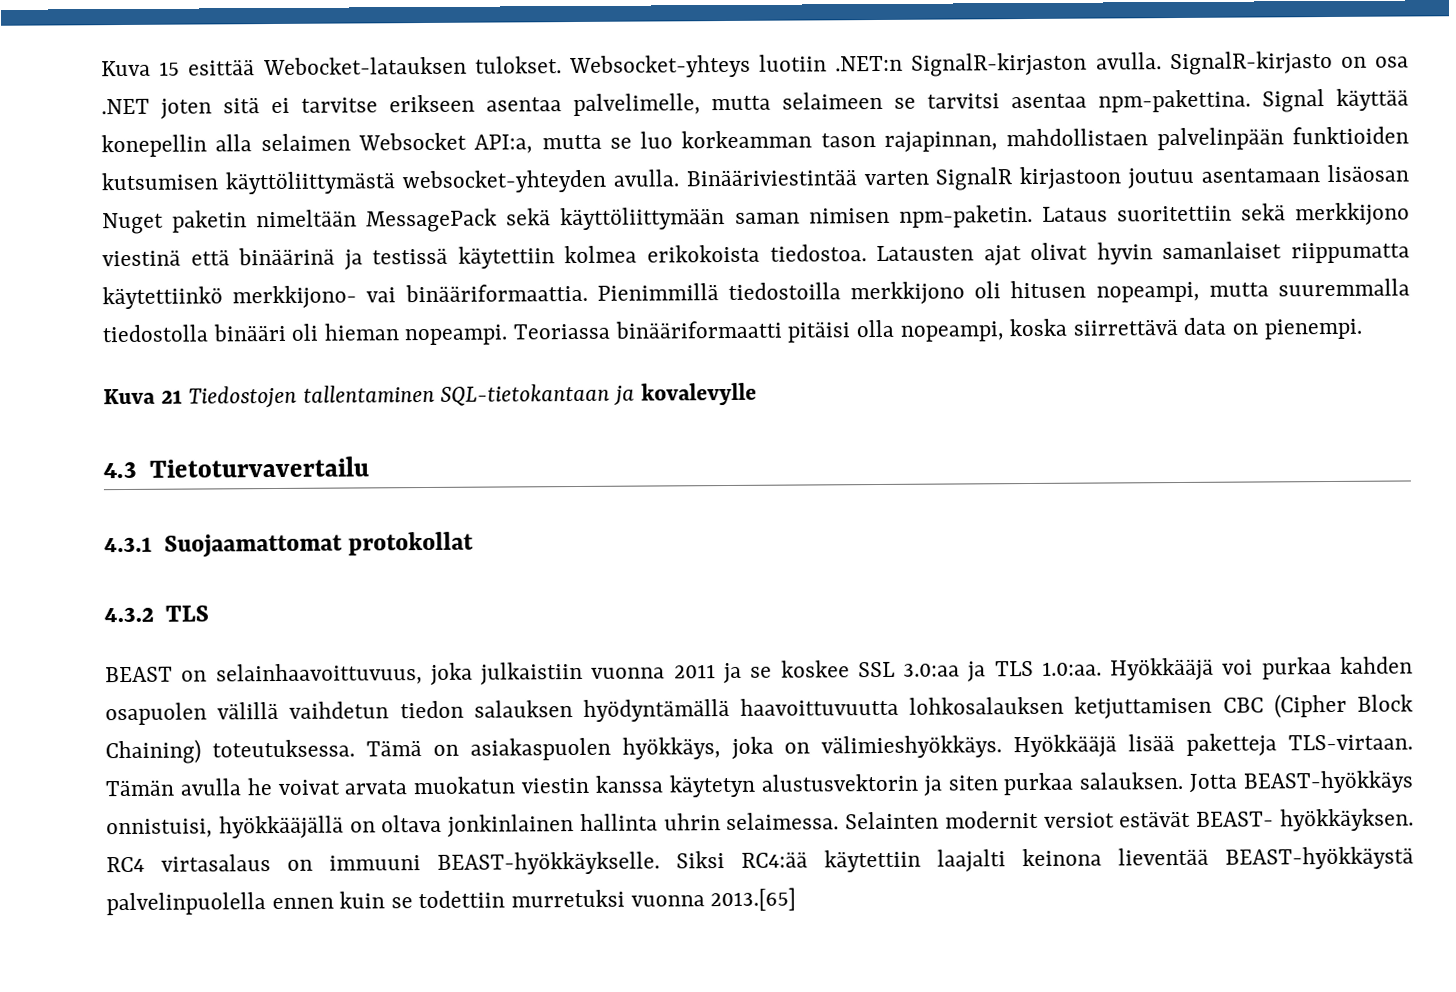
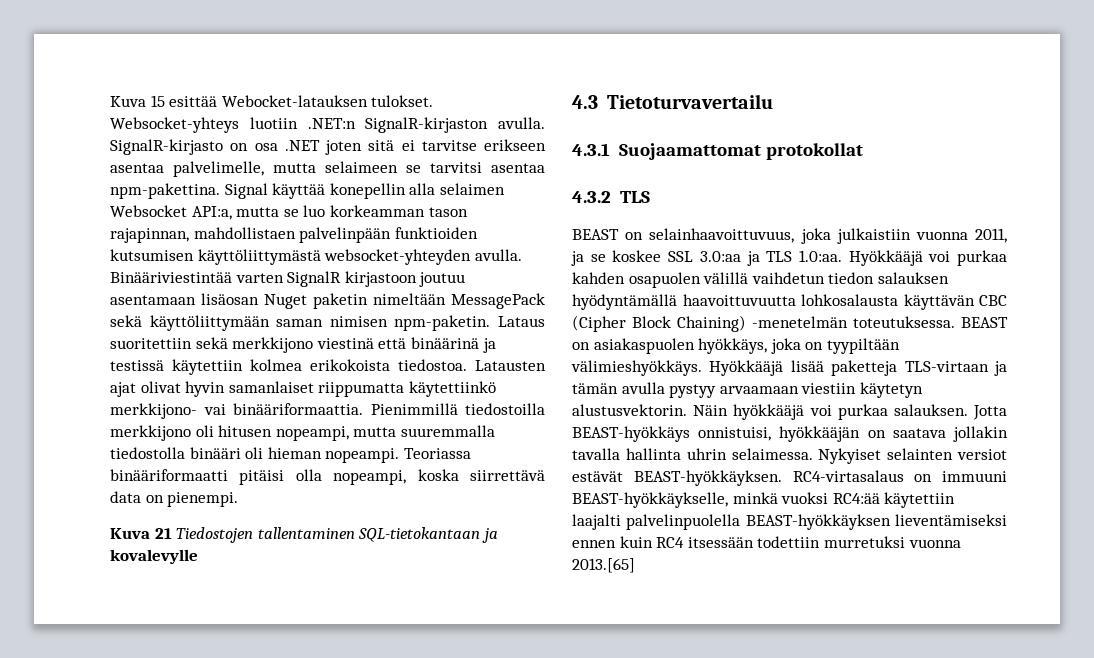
[673,664,716,679] 2011 -> [975,228,1007,243] 2011,
[909,695,1213,719] lohkosalauksen ketjuttamisen -> [801,294,975,310] lohkosalausta käyttävän
[211,739,422,758] toteutuksessa. Tämä -> [752,316,1008,328] -menetelmän toteutuksessa. BEAST
(811, 748) none -> [826,338,900,354] tyypiltään
[1288,734,1413,751] [105,773,998,798] TLS-virtaan. Tämän avulla he voivat arvata muokatun viestin kanssa käytetyn alustusvektorin ja siten -> [904,361,1007,376] [572,382,923,398] [572,404,832,420] TLS-virtaan ja tämän avulla pystyy arvaamaan viestiin käytetyn alustusvektorin. Näin hyökkääjä voi
[218,808,1415,839] [106,846,1414,875] [106,891,413,916] hyökkääjällä on oltava jonkinlainen hallinta uhrin selaimessa. Selainten modernit versiot estävät BEAST- hyökkäyksen. RC4 virtasalaus on immuuni BEAST-hyökkäykselle. Siksi RC4:ää käytettiin laajalti keinona lieventää BEAST-hyökkäystä palvelinpuolella ennen kuin se -> [779,426,1008,442] [572,448,1007,464] [572,470,1007,486] [572,492,956,508] [572,514,1007,530] [572,536,754,548] hyökkääjän on saatava jollakin tavalla hallinta uhrin selaimessa. Nykyiset selainten versiot estävät BEAST-hyökkäyksen. RC4-virtasalaus on immuuni BEAST-hyökkäykselle, minkä vuoksi RC4:ää käytettiin laajalti palvelinpuolella BEAST-hyökkäyksen lieventämiseksi ennen kuin RC4 itsessään

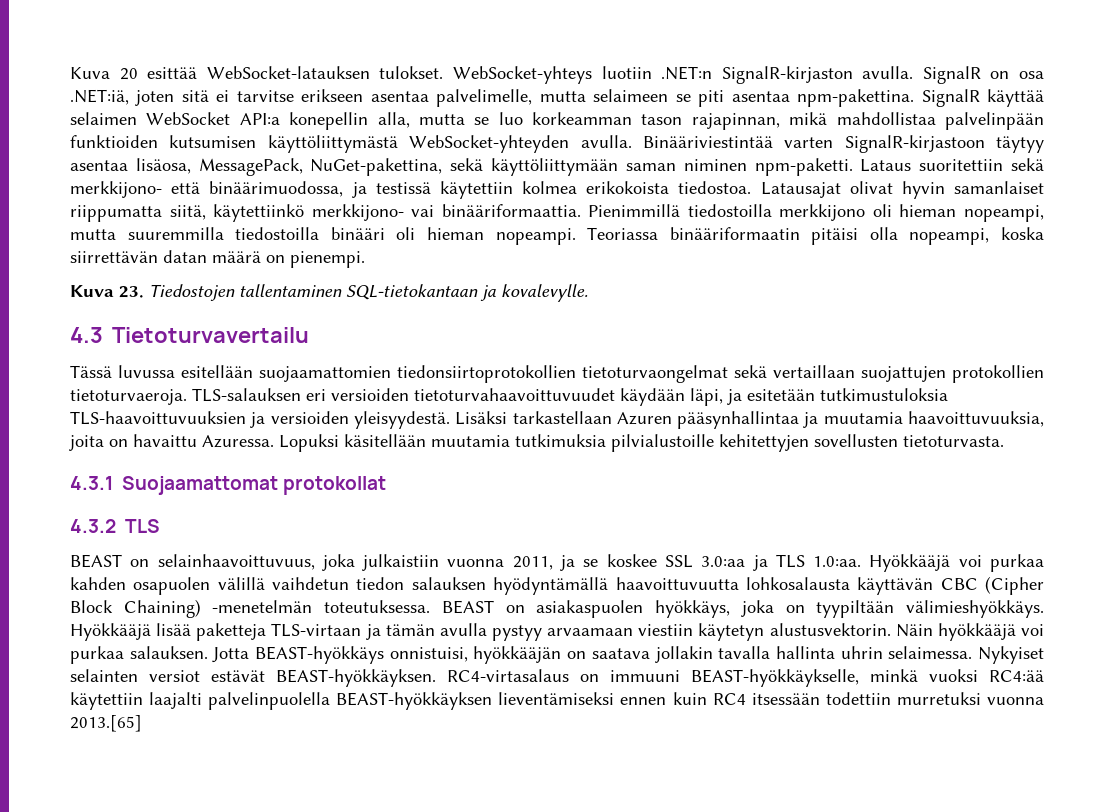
[110,95,434,107] [110,117,239,133] Kuva 15 esittää Webocket-latauksen tulokset. Websocket-yhteys -> [70,66,592,84] Kuva 20 esittää WebSocket-latauksen tulokset. WebSocket-yhteys
[110,139,223,155] SignalR-kirjasto -> [922,66,981,84] SignalR
[284,140,320,151] .NET -> [70,89,129,105] .NET:iä,
[430,162,482,173] tarvitsi -> [698,90,725,107] piti
[224,183,505,199] [110,205,232,220] Signal käyttää konepellin alla selaimen Websocket API:a, -> [921,89,1045,107] [70,112,410,130] SignalR käyttää selaimen WebSocket API:a konepellin alla,
[193,227,296,239] mahdollistaen -> [789,112,936,125] mikä mahdollistaa
[324,249,472,265] websocket-yhteyden -> [409,135,570,153] WebSocket-yhteyden
[287,271,466,287] [110,293,545,309] SignalR kirjastoon joutuu asentamaan lisäosan Nuget paketin nimeltään MessagePack -> [844,135,1044,153] [70,158,443,176] SignalR-kirjastoon täytyy asentaa lisäosa, MessagePack, NuGet-pakettina,
[329,315,491,331] nimisen npm-paketin. -> [683,158,853,176] niminen npm-paketti.
[232,337,479,353] merkkijono viestinä että binäärinä -> [70,181,344,198] merkkijono- että binäärimuodossa,
[475,360,546,371] [110,382,136,397] Latausten ajat -> [760,182,841,198] Latausajat
(405, 389) none -> [169,205,206,220] siitä,
[218,425,273,437] hitusen -> [899,204,957,217] hieman
[400,425,495,437] [110,447,185,459] suuremmalla tiedostolla -> [127,227,320,240] suuremmilla tiedostoilla
[110,469,228,481] binääriformaatti -> [669,227,800,240] binääriformaatin
[470,470,545,481] [110,491,141,503] siirrettävä data -> [70,250,261,263] siirrettävän datan määrä
[154,528,172,539] 21 -> [119,286,144,298] 23.
[110,549,198,564] kovalevylle -> [501,284,588,302] kovalevylle.
(773, 101) none -> [70,365,1044,383] [70,388,948,406] [70,411,1044,429] [69,434,1004,452] // Tässä luvussa esitellään suojaamattomien tiedonsiirtoprotokollien tietoturvaongelmat sekä vertaillaan suojattujen protokollien tietoturvaeroja. TLS-salauksen eri versioiden tietoturvahaavoittuvuudet käydään läpi, ja esitetään tutkimustuloksia TLS-haavoittuvuuksien ja versioiden yleisyydestä. Lisäksi tarkastellaan Azuren pääsynhallintaa ja muutamia haavoittuvuuksia, joita on havaittu Azuressa. Lopuksi käsitellään muutamia tutkimuksia pilvialustoille kehitettyjen sovellusten tietoturvasta.

